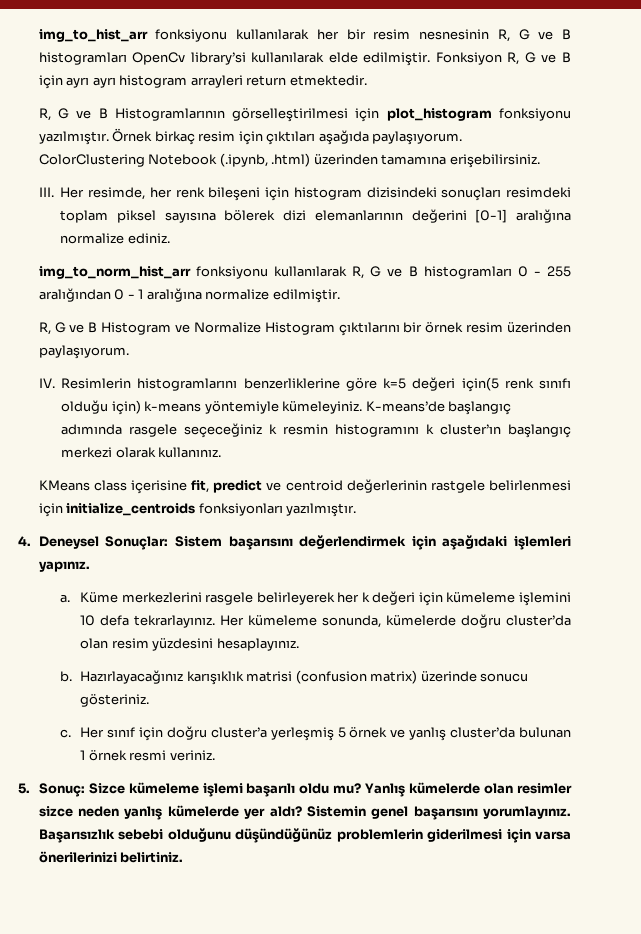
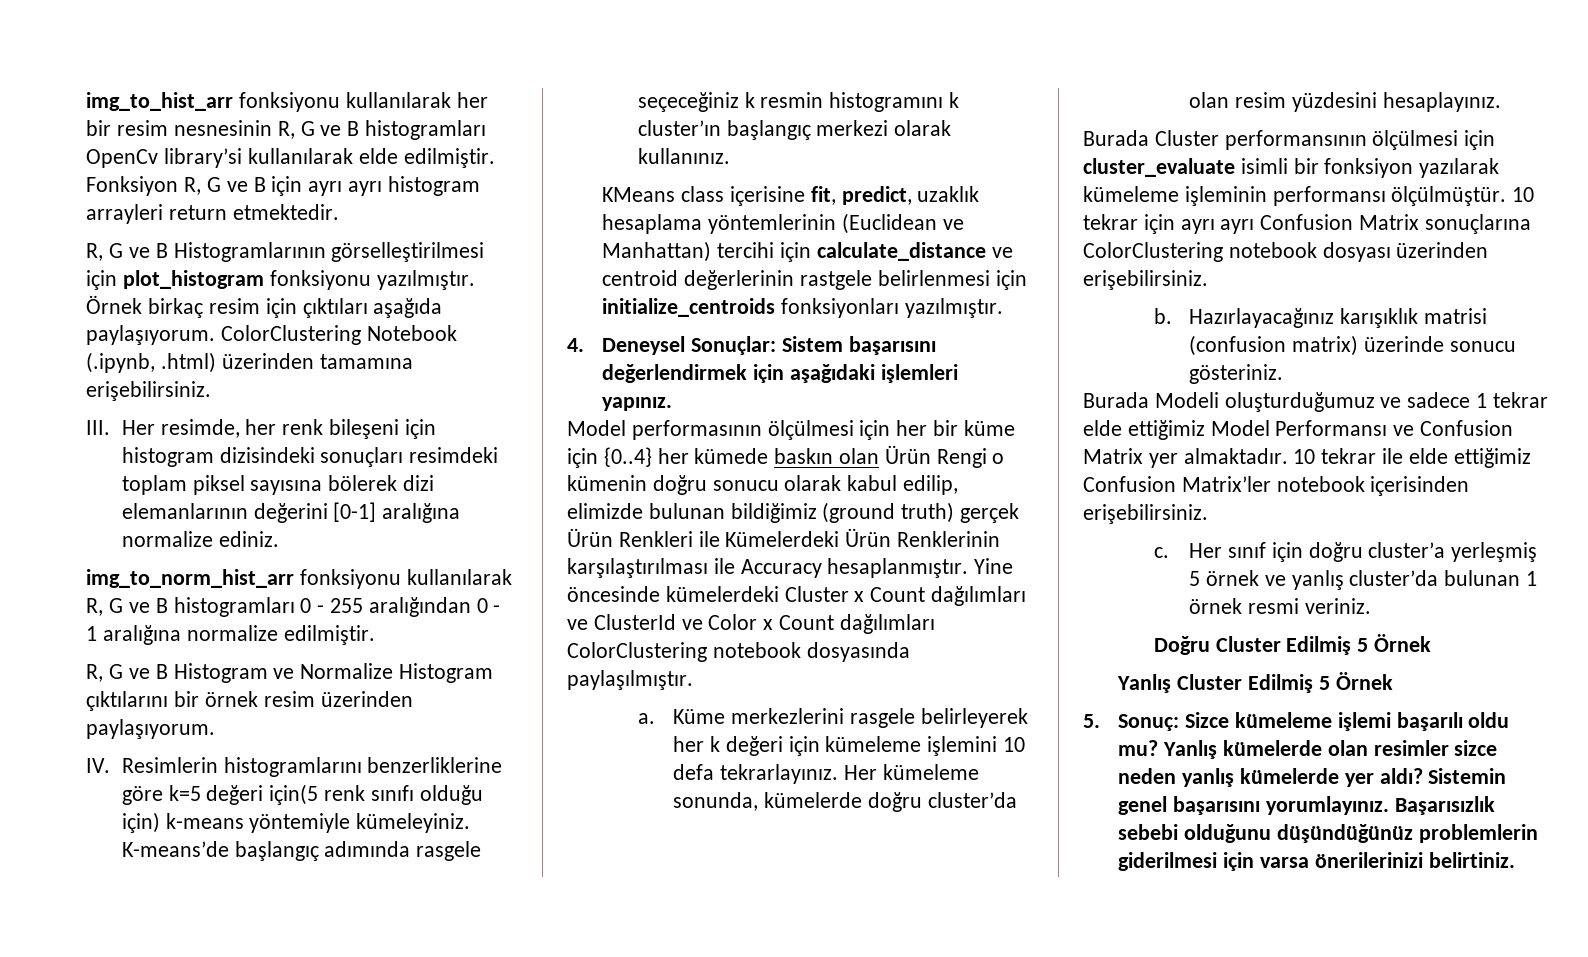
[213,480,263,493] predict -> [841,186,980,205] [602,213,964,234] [602,241,986,262] predict, uzaklık hesaplama yöntemlerinin (Euclidean ve Manhattan) tercihi için calculate_distance
(90, 566) none -> [567,420,1015,440] [567,445,1005,468] [567,475,959,495] [567,502,1020,523] [567,528,1001,547] [567,558,1014,578] [567,586,1027,606] [567,614,935,634] [567,642,910,662] [567,670,693,690] // Model performasının ölçülmesi için her bir küme için {0..4} her kümede baskın olan Ürün Rengi o kümenin doğru sonucu olarak kabul edilip, elimizde bulunan bildiğimiz (ground truth) gerçek Ürün Renkleri ile Kümelerdeki Ürün Renklerinin karşılaştırılması ile Accuracy hesaplanmıştır. Yine öncesinde kümelerdeki Cluster x Count dağılımları ve ClusterId ve Color x Count dağılımları ColorClustering notebook dosyasında paylaşılmıştır.
(299, 644) none -> [1083,130,1496,150] [1083,158,1500,178] [1083,186,1535,206] [1083,214,1531,234] [1083,242,1489,262] [1083,270,1208,290] // Burada Cluster performansının ölçülmesi için cluster_evaluate isimli bir fonksiyon yazılarak kümeleme işleminin performansı ölçülmüştür. 10 tekrar için ayrı ayrı Confusion Matrix sonuçlarına ColorClustering notebook dosyası üzerinden erişebilirsiniz.
(150, 700) none -> [1083,392,1548,412] [1083,420,1514,440] [1083,448,1531,468] [1083,476,1470,496] [1083,504,1208,524] // Burada Modeli oluşturduğumuz ve sadece 1 tekrar elde ettiğimiz Model Performansı ve Confusion Matrix yer almaktadır. 10 tekrar ile elde ettiğimiz Confusion Matrix’ler notebook içerisinden erişebilirsiniz.
(215, 755) none -> [1153,634,1432,655] [1117,672,1393,693] // Doğru Cluster Edilmiş 5 Örnek // Yanlış Cluster Edilmiş 5 Örnek

